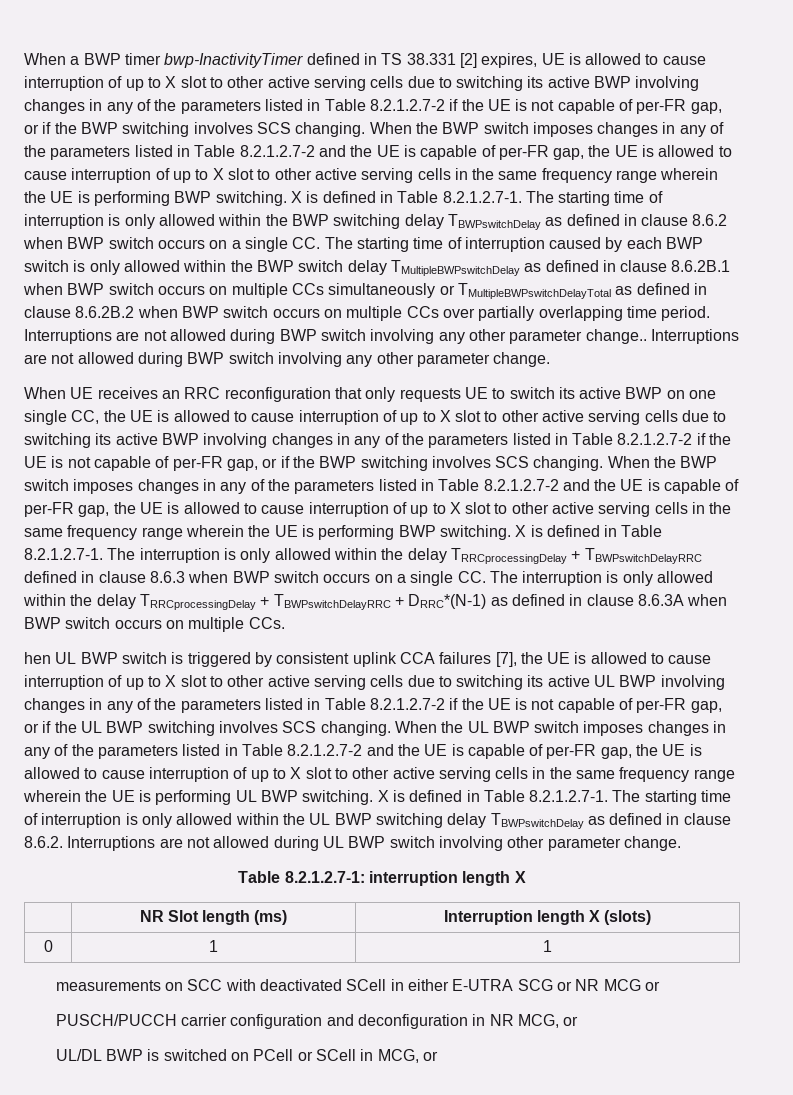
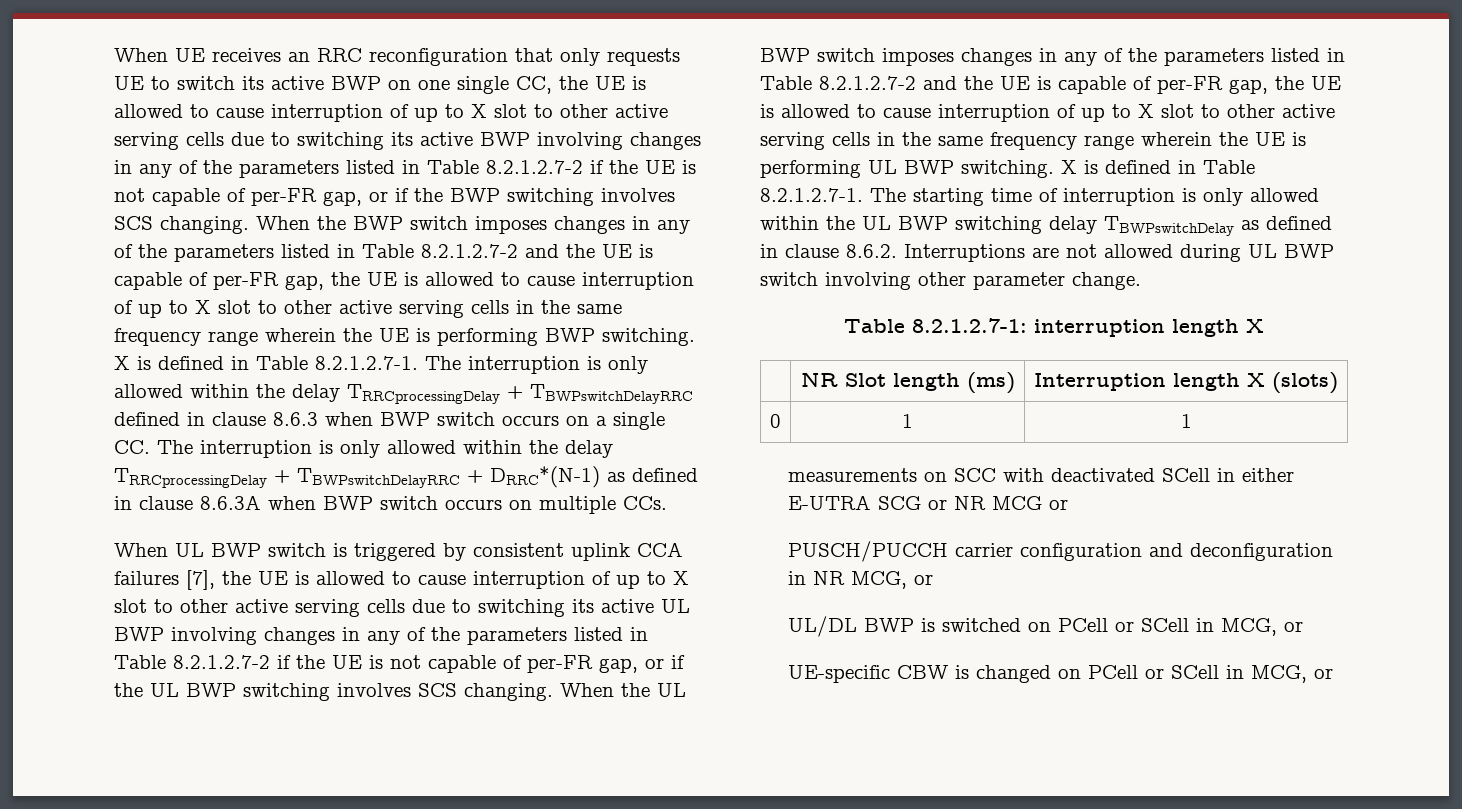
[24,53,706,68] [24,76,700,91] [24,99,722,114] [24,122,725,137] [24,145,732,160] [24,168,719,183] [24,191,663,206] [24,214,728,230] [23,237,704,252] [24,260,731,276] [23,283,707,299] [24,306,711,321] [24,329,739,344] [24,352,551,367] [24,387,66,399] When a BWP timer bwp-InactivityTimer defined in TS 38.331 [2] expires, UE is allowed to cause interruption of up to X slot to other active serving cells due to switching its active BWP involving changes in any of the parameters listed in Table 8.2.1.2.7-2 if the UE is not capable of per-FR gap, or if the BWP switching involves SCS changing. When the BWP switch imposes changes in any of the parameters listed in Table 8.2.1.2.7-2 and the UE is capable of per-FR gap, the UE is allowed to cause interruption of up to X slot to other active serving cells in the same frequency range wherein the UE is performing BWP switching. X is defined in Table 8.2.1.2.7-1. The starting time of interruption is only allowed within the BWP switching delay TBWPswitchDelay as defined in clause 8.6.2 when BWP switch occurs on a single CC. The starting time of interruption caused by each BWP switch is only allowed within the BWP switch delay TMultipleBWPswitchDelay as defined in clause 8.6.2B.1 when BWP switch occurs on multiple CCs simultaneously or TMultipleBWPswitchDelayTotal as defined in clause 8.6.2B.2 when BWP switch occurs on multiple CCs over partially overlapping time period. Interruptions are not allowed during BWP switch involving any other parameter change.. Interruptions are not allowed during BWP switch involving any other parameter change. // When -> [114,48,168,62] When
[24,652,51,664] hen -> [114,543,168,557] When
(439, 1056) none -> [787,665,1333,683] // UE-specific CBW is changed on PCell or SCell in MCG, or

